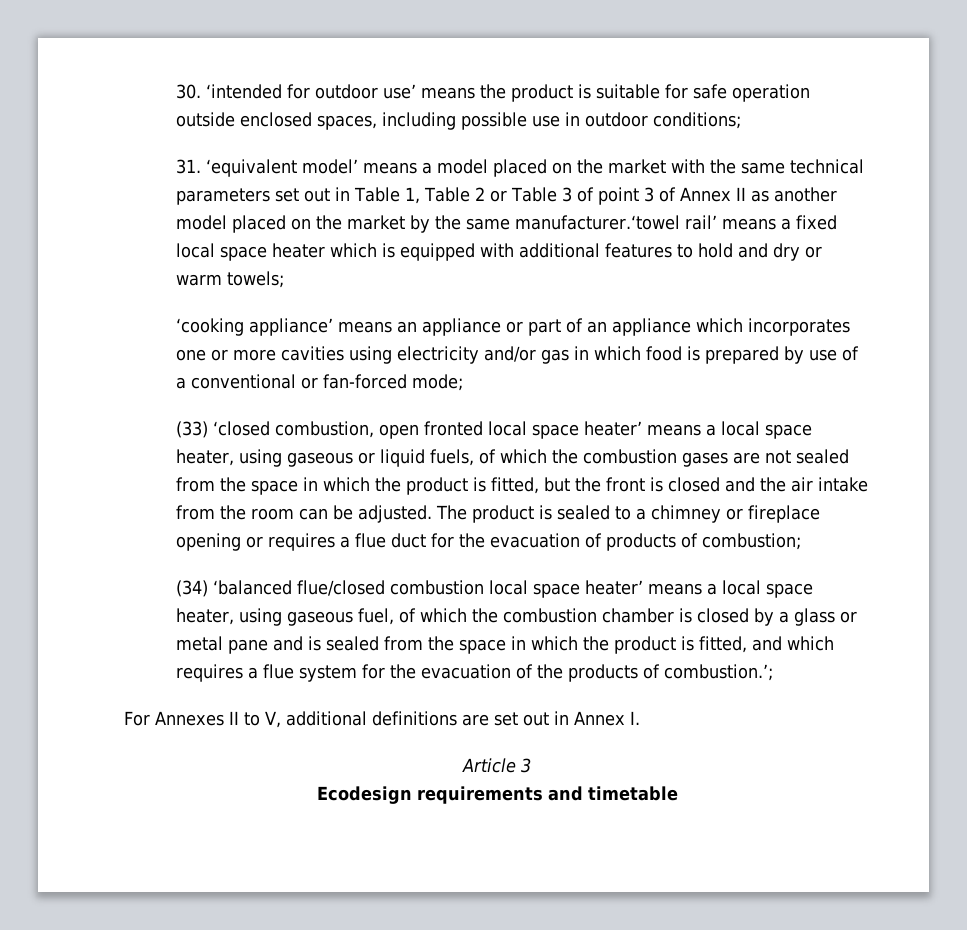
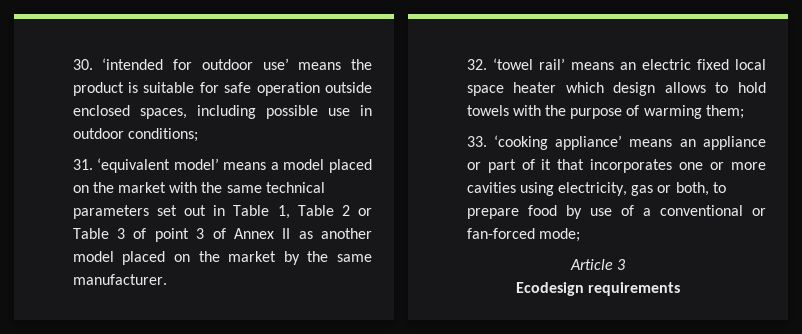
[514,215,791,230] manufacturer.‘towel rail’ means a -> [72,274,167,285] [466,58,691,70] manufacturer. // 32. ‘towel rail’ means an electric
[381,243,822,261] [175,271,284,288] is equipped with additional features to hold and dry or warm towels; // -> [613,82,766,96] [466,105,744,119] [466,136,487,147] design allows to hold towels with the purpose of warming them; // 33.
[586,318,743,336] an appliance which -> [541,159,585,170] it that
[396,346,779,364] electricity and/or gas in which food is prepared -> [558,182,726,196] [466,205,557,219] electricity, gas or both, to prepare food
[175,421,812,439] [175,449,849,467] [175,477,868,495] [175,505,820,523] [175,533,801,551] [175,580,813,598] [175,608,857,626] [175,636,834,654] [175,664,773,682] [124,711,640,728] // (33) ‘closed combustion, open fronted local space heater’ means a local space heater, using gaseous or liquid fuels, of which the combustion gases are not sealed from the space in which the product is fitted, but the front is closed and the air intake from the room can be adjusted. The product is sealed to a chimney or fireplace opening or requires a flue duct for the evacuation of products of combustion; // (34) ‘balanced flue/closed combustion local space heater’ means a local space heater, using gaseous fuel, of which the combustion chamber is closed by a glass or metal pane and is sealed from the space in which the product is fitted, and which requires a flue system for the evacuation of the products of combustion.’; // For Annexes II to V, additional definitions are set out in Annex I. -> (580, 235) none
[547,786,678,801] and timetable -> (681, 289) none

